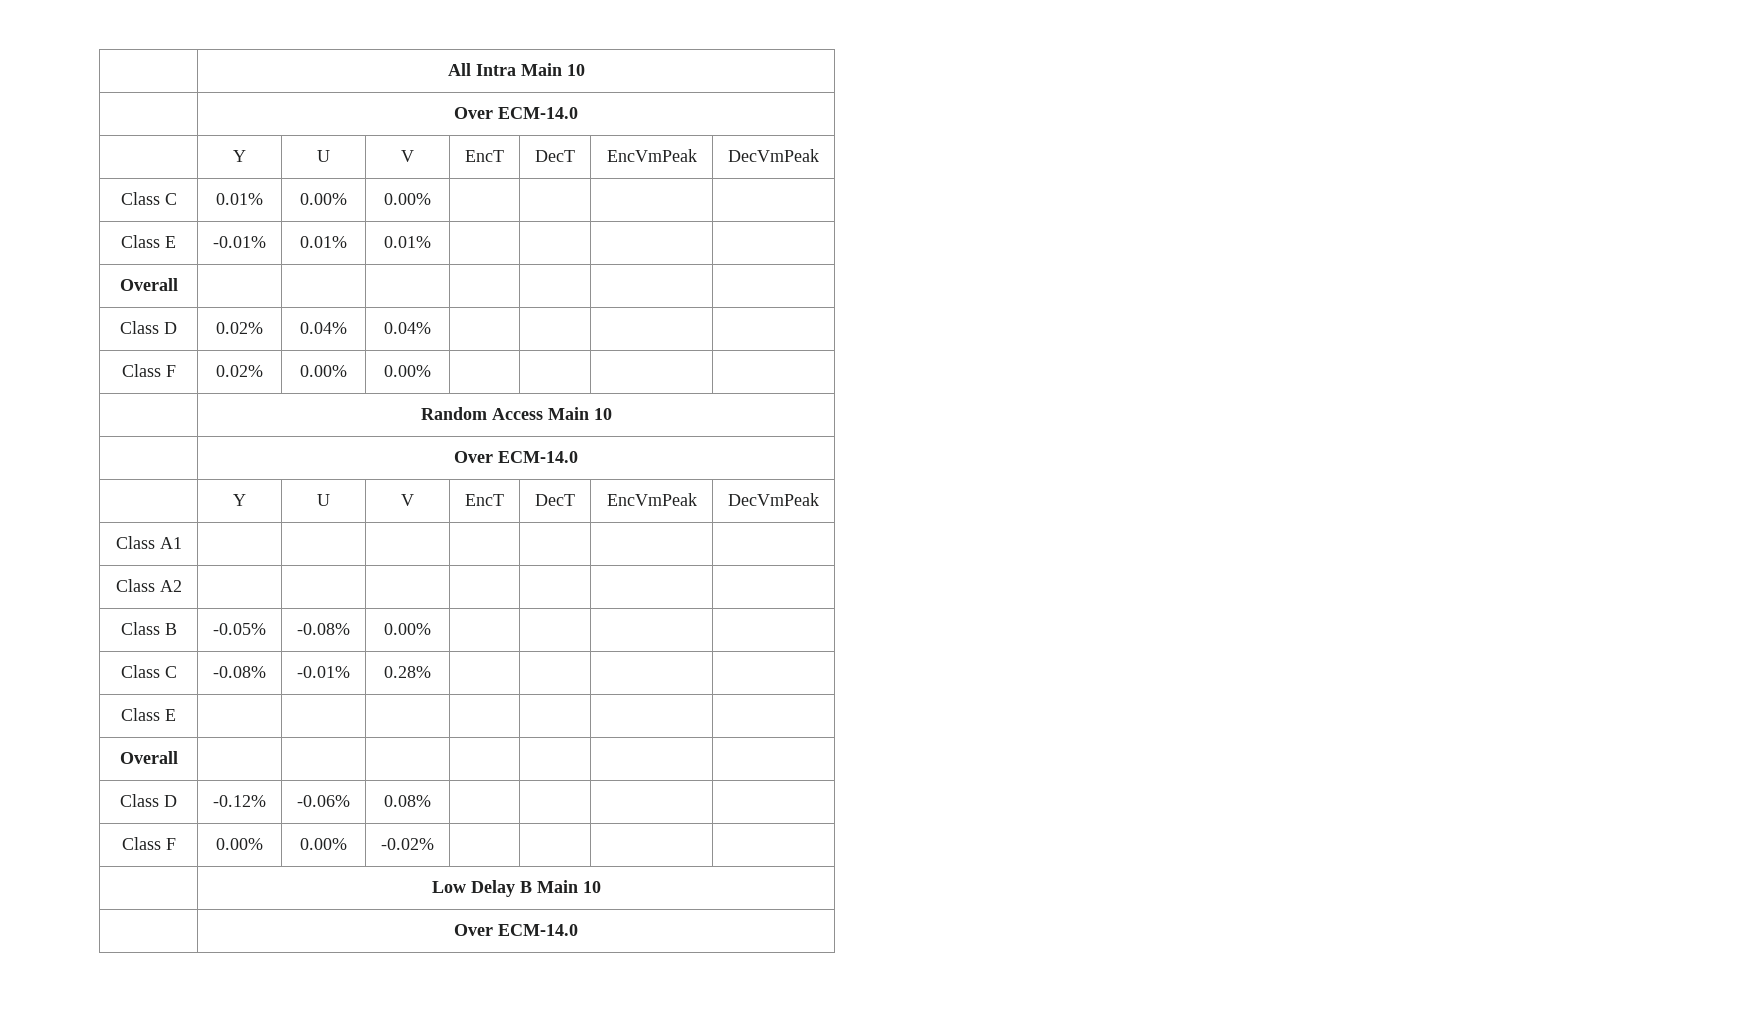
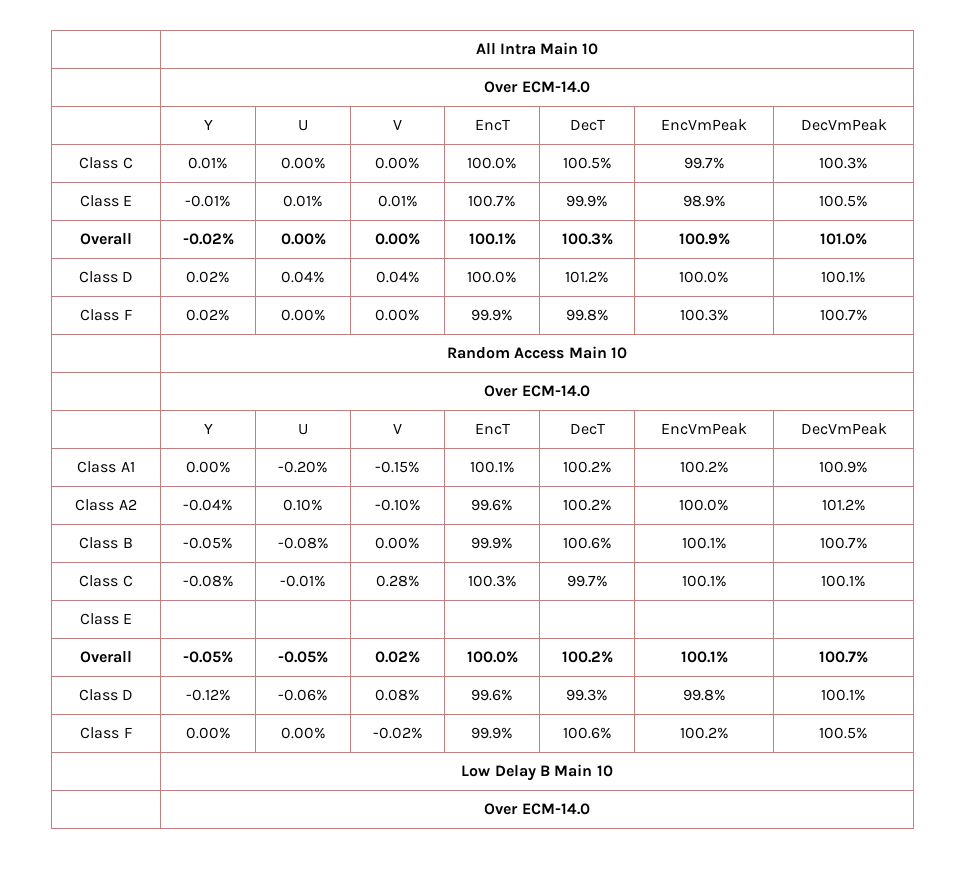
(431, 199) | | | -> [467,157,517,169] [562,157,612,169] [683,157,725,169] [819,157,868,169] 100.0% | 100.5% | 99.7% | 100.3%
[119,278,178,291] | | | // Overall | | | | | | | -> [468,195,516,207] [566,195,608,207] [682,195,726,207] [819,195,868,207] [80,233,132,245] [182,233,234,245] [280,233,326,245] [375,233,420,245] [468,233,516,245] [561,233,613,245] [678,233,730,245] [820,233,867,245] 100.7% | 99.9% | 98.9% | 100.5% // Overall | -0.02% | 0.00% | 0.00% | 100.1% | 100.3% | 100.9% | 101.0%
(431, 328) | | | -> [467,271,517,283] [565,271,609,283] [679,271,729,283] [821,271,866,283] 100.0% | 101.2% | 100.0% | 100.1%
(431, 371) | | | -> [471,309,513,321] [565,309,609,321] [679,309,729,321] [819,309,868,321] 99.9% | 99.8% | 100.3% | 100.7%
[115,579,182,592] | | | | | | // Class A2 | | | | | | | -> [185,461,231,473] [278,461,328,473] [375,461,420,473] [469,461,515,473] [562,461,612,473] [679,461,729,473] [819,461,868,473] [75,499,137,511] [183,499,233,511] [283,499,323,511] [374,499,421,511] [471,499,513,511] [562,499,612,511] [679,499,729,511] [821,499,866,511] 0.00% | -0.20% | -0.15% | 100.1% | 100.2% | 100.2% | 100.9% // Class A2 | -0.04% | 0.10% | -0.10% | 99.6% | 100.2% | 100.0% | 101.2%
(431, 629) | | | -> [471,537,513,549] [562,537,612,549] [681,537,727,549] [819,537,868,549] 99.9% | 100.6% | 100.1% | 100.7%
(431, 672) | | | -> [467,575,517,587] [566,575,608,587] [681,575,727,587] [821,575,866,587] 100.3% | 99.7% | 100.1% | 100.1%
(178, 757) | | | | | | -> [183,651,233,663] [278,651,328,663] [375,651,420,663] [466,651,518,663] [561,651,613,663] [680,651,728,663] [819,651,868,663] -0.05% | -0.05% | 0.02% | 100.0% | 100.2% | 100.1% | 100.7%
(431, 801) | | | -> [471,689,513,701] [566,689,608,701] [682,689,726,701] [821,689,866,701] 99.6% | 99.3% | 99.8% | 100.1%
(434, 844) | | | -> [471,727,513,739] [562,727,612,739] [679,727,729,739] [819,727,868,739] 99.9% | 100.6% | 100.2% | 100.5%

